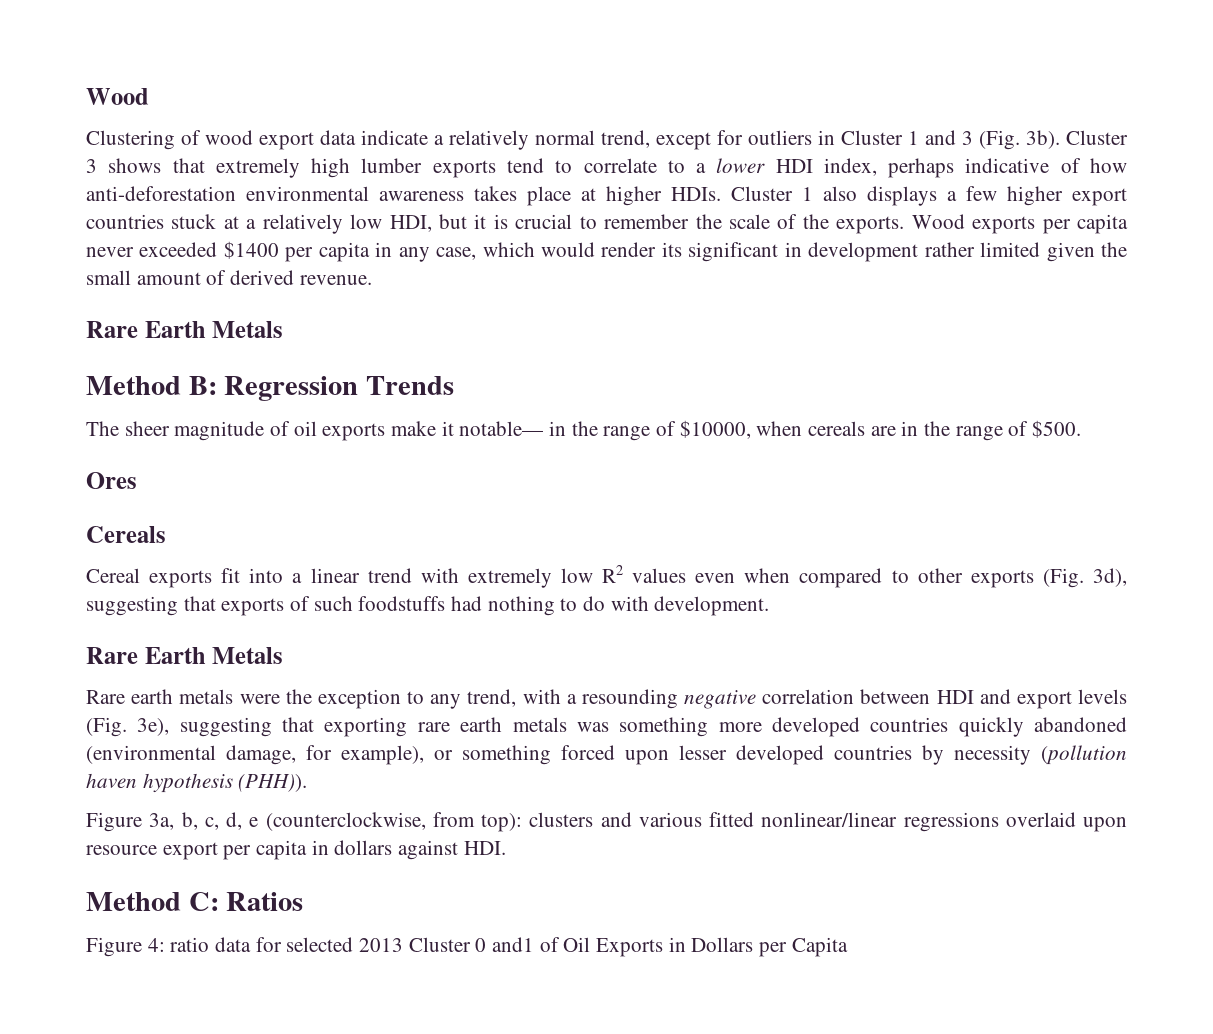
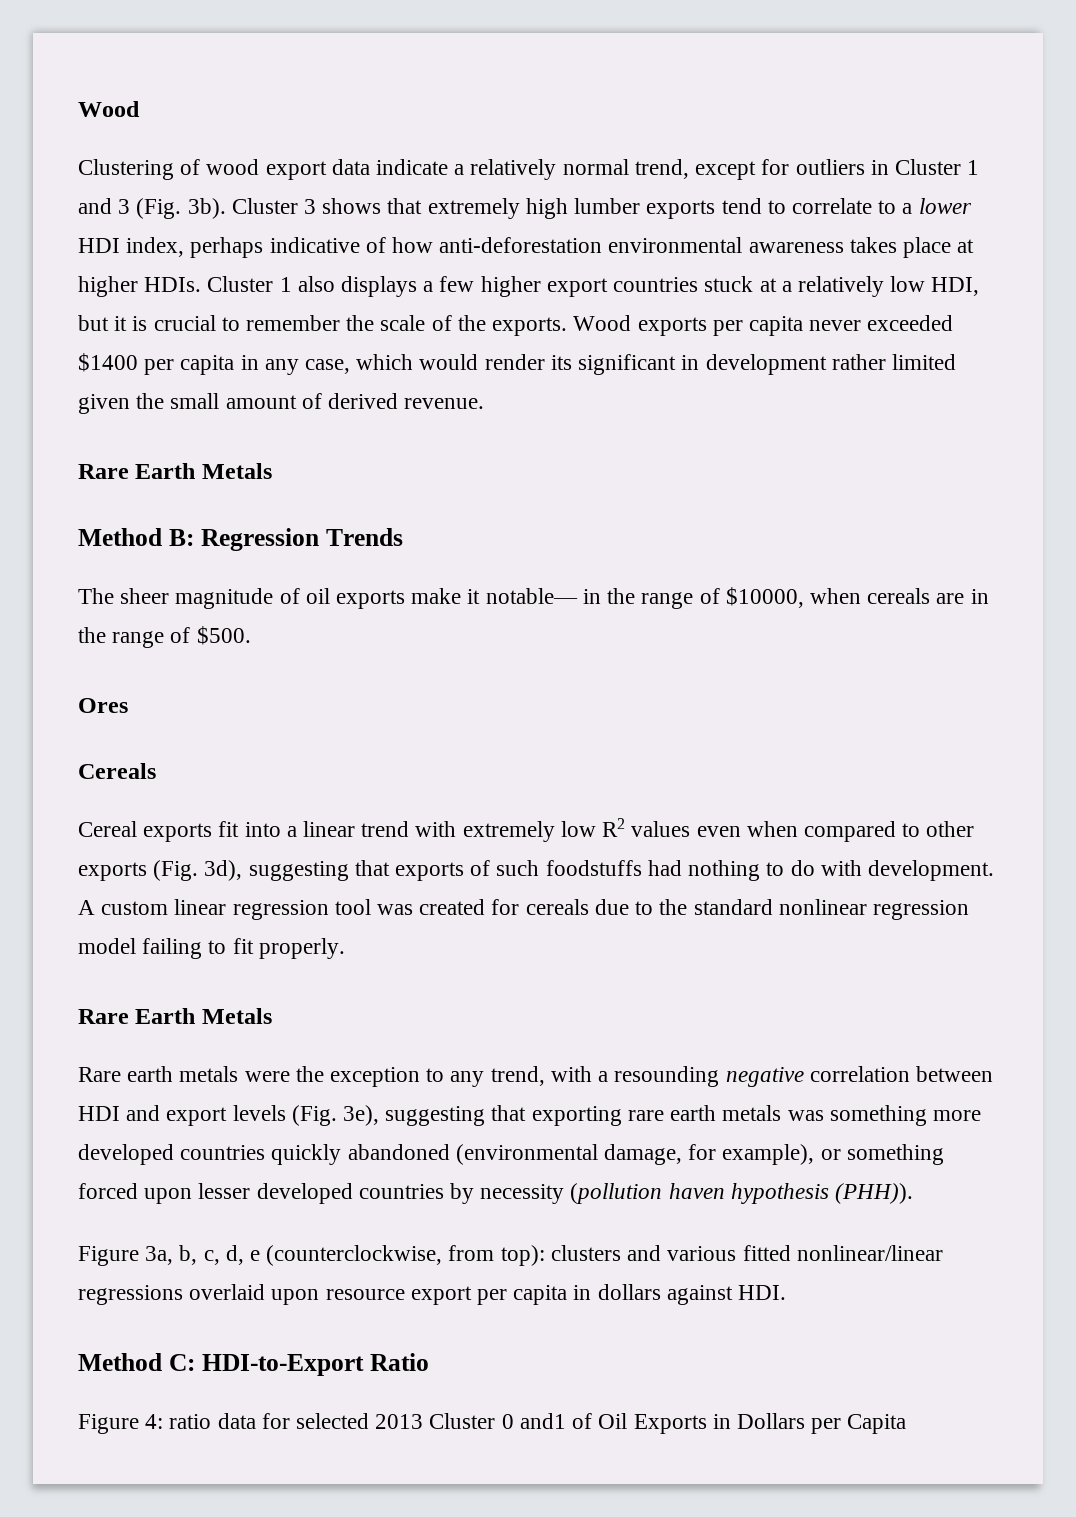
(770, 606) none -> [78,899,969,920] [78,938,345,959] A custom linear regression tool was created for cereals due to the standard nonlinear regression model failing to fit properly.
[226,892,304,911] Ratios -> [201,1353,429,1376] HDI-to-Export Ratio

